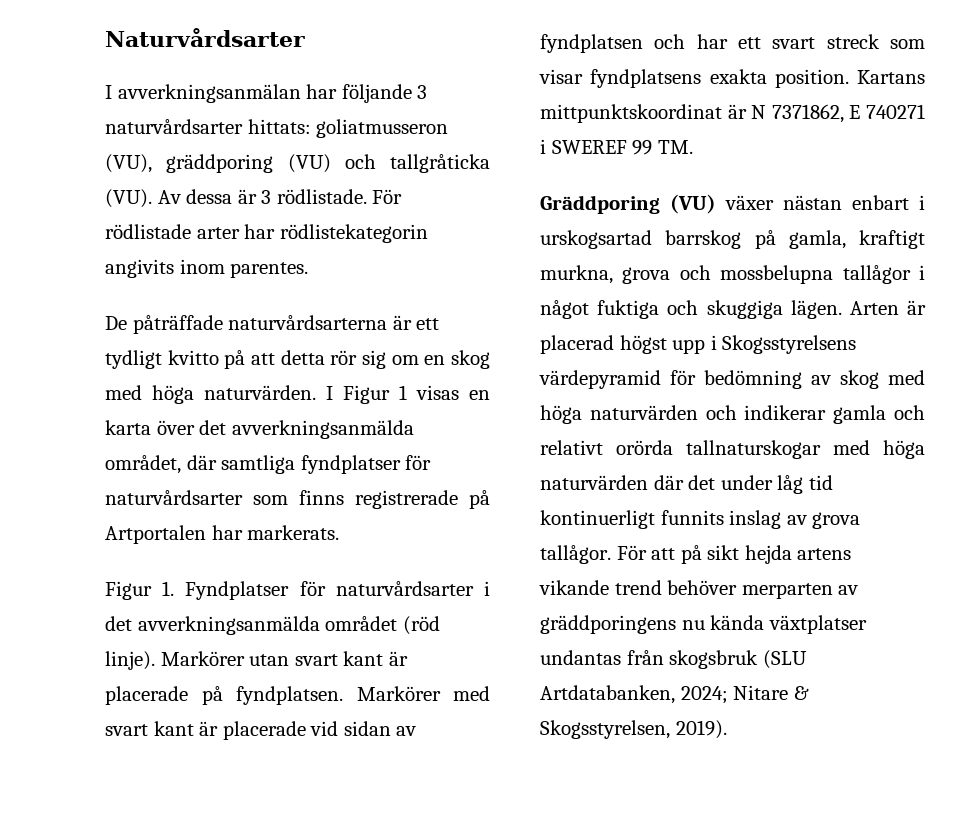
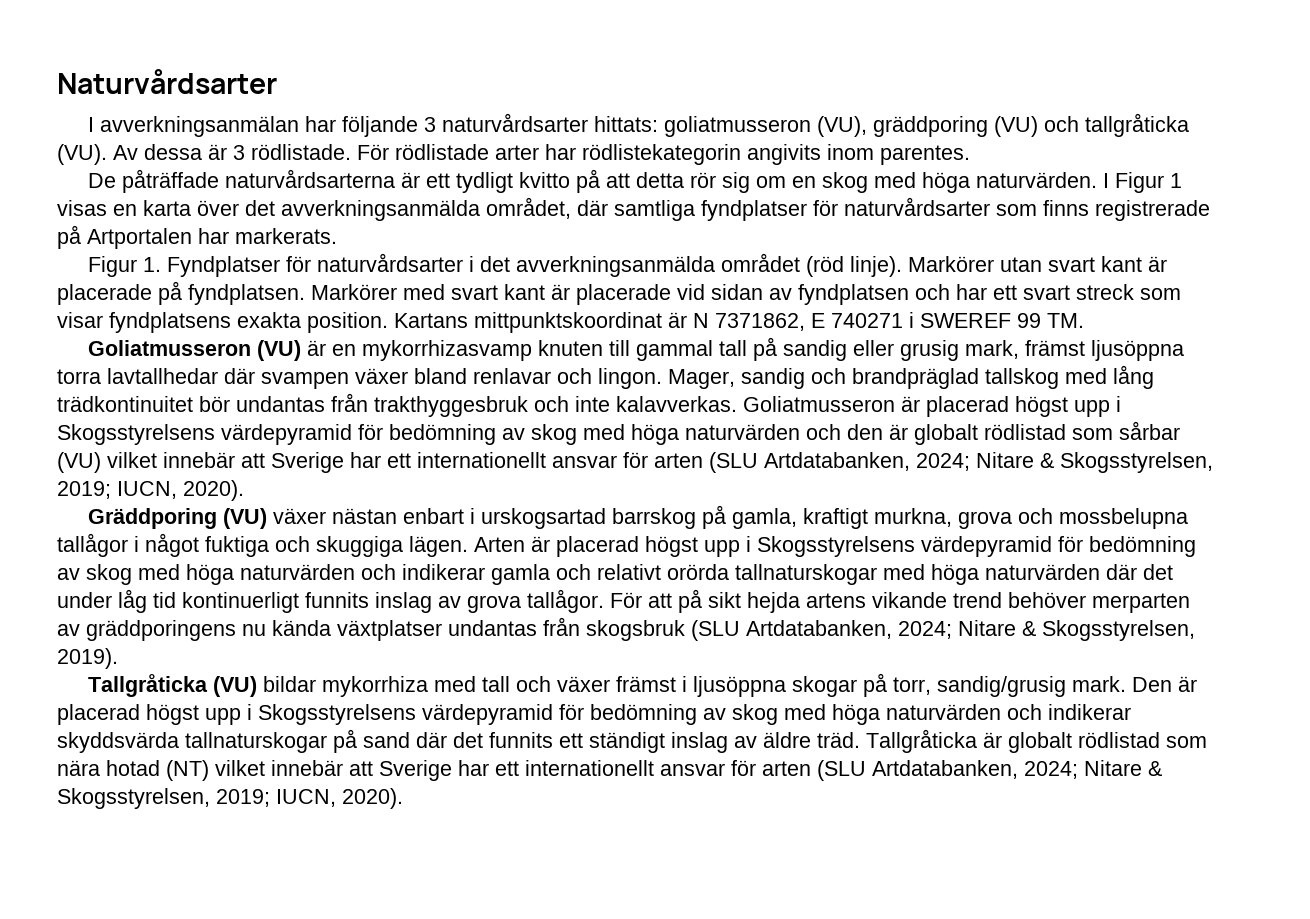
(693, 147) none -> [87,337,1184,361] [57,365,1154,389] [57,393,1121,417] [57,421,1180,445] [57,452,1213,473] [57,480,244,501] // Goliatmusseron (VU) är en mykorrhizasvamp knuten till gammal tall på sandig eller grusig mark, främst ljusöppna torra lavtallhedar där svampen växer bland renlavar och lingon. Mager, sandig och brandpräglad tallskog med lång trädkontinuitet bör undantas från trakthyggesbruk och inte kalavverkas. Goliatmusseron är placerad högst upp i Skogsstyrelsens värdepyramid för bedömning av skog med höga naturvärden och den är globalt rödlistad som sårbar (VU) vilket innebär att Sverige har ett internationellt ansvar för arten (SLU Artdatabanken, 2024; Nitare & Skogsstyrelsen, 2019; IUCN, 2020).
(727, 729) none -> [87,673,1197,697] [57,704,1131,725] [57,729,1207,753] [57,760,1162,781] [57,788,403,809] // Tallgråticka (VU) bildar mykorrhiza med tall och växer främst i ljusöppna skogar på torr, sandig/grusig mark. Den är placerad högst upp i Skogsstyrelsens värdepyramid för bedömning av skog med höga naturvärden och indikerar skyddsvärda tallnaturskogar på sand där det funnits ett ständigt inslag av äldre träd. Tallgråticka är globalt rödlistad som nära hotad (NT) vilket innebär att Sverige har ett internationellt ansvar för arten (SLU Artdatabanken, 2024; Nitare & Skogsstyrelsen, 2019; IUCN, 2020).

